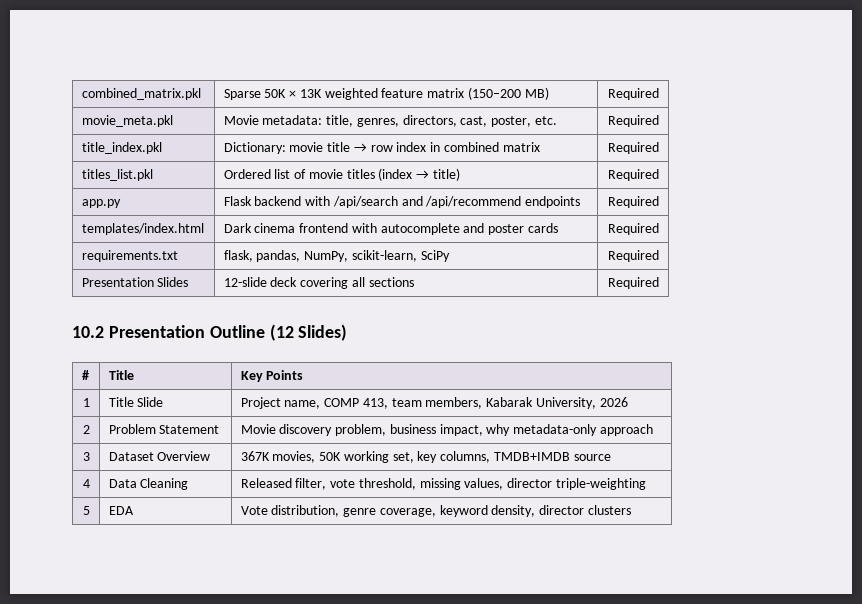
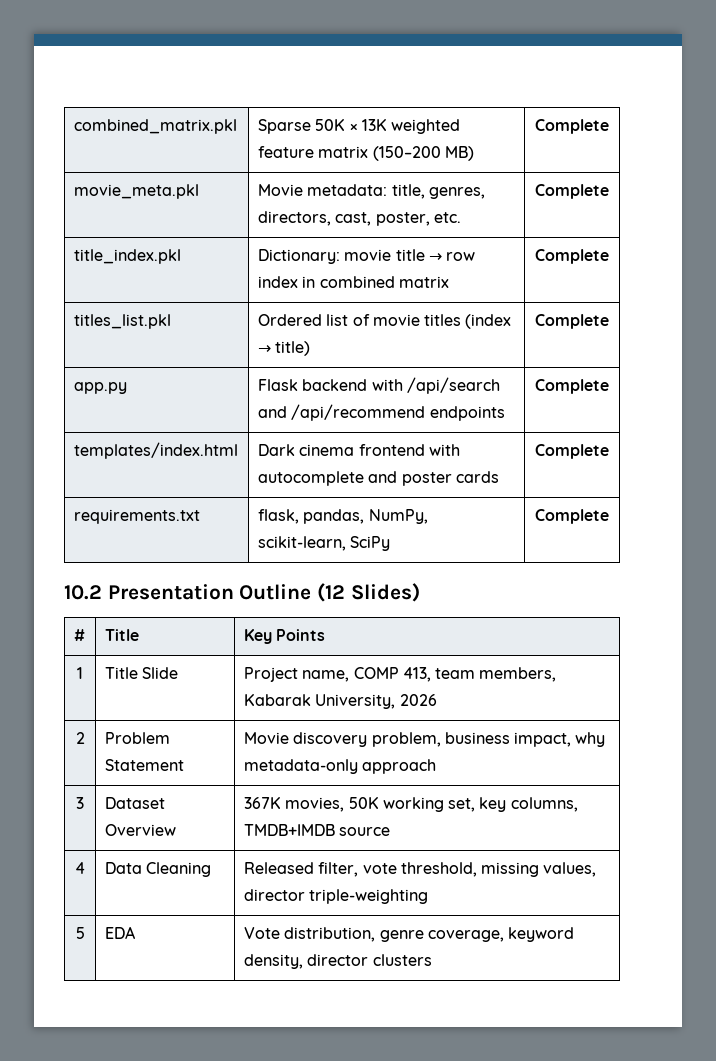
[607,88,659,100] Required -> [535,119,609,134] Complete
[607,115,659,127] Required -> [535,184,609,199] Complete
[607,142,659,154] Required -> [535,249,609,264] Complete
[607,169,659,181] Required -> [535,314,609,329] Complete
[607,196,659,208] Required -> [535,379,609,394] Complete
[607,223,659,235] Required -> [535,444,609,459] Complete
[607,250,659,262] [81,277,189,287] [223,277,414,289] [607,277,659,289] Required // Presentation Slides | 12-slide deck covering all sections | Required -> [535,509,609,524] Complete

